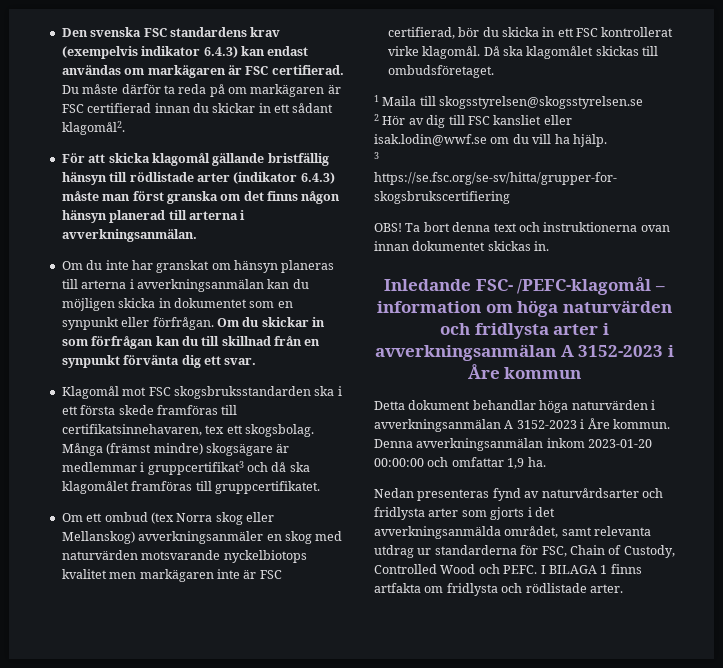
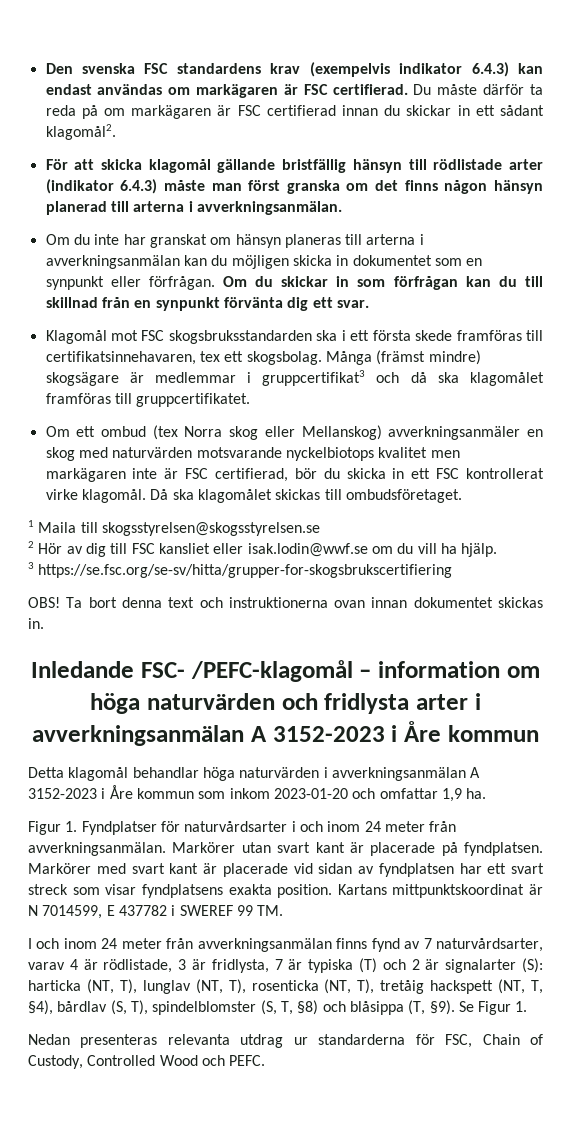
[408,400,471,410] dokument -> [68,767,129,781] klagomål
[612,419,670,429] [374,438,544,451] kommun. Denna avverkningsanmälan -> [136,788,226,799] kommun som
[374,458,424,467] 00:00:00 -> (348, 793) none
[374,488,663,501] [374,507,555,520] [374,526,592,539] Nedan presenteras fynd av naturvårdsarter och fridlysta arter som gjorts i det avverkningsanmälda området, samt -> [28,821,457,835] [28,842,543,856] [28,863,544,877] [28,884,543,898] [28,905,284,919] [28,938,543,952] [28,958,544,973] [28,979,544,994] [28,1000,528,1015] [28,1034,158,1048] Figur 1. Fyndplatser för naturvårdsarter i och inom 24 meter från avverkningsanmälan. Markörer utan svart kant är placerade på fyndplatsen. Markörer med svart kant är placerade vid sidan av fyndplatsen har ett svart streck som visar fyndplatsens exakta position. Kartans mittpunktskoordinat är N 7014599, E 437782 i SWEREF 99 TM. // I och inom 24 meter från avverkningsanmälan finns fynd av 7 naturvårdsarter, varav 4 är rödlistade, 3 är fridlysta, 7 är typiska (T) och 2 är signalarter (S): harticka (NT, T), lunglav (NT, T), rosenticka (NT, T), tretåig hackspett (NT, T, §4), bårdlav (S, T), spindelblomster (S, T, §8) och blåsippa (T, §9). Se Figur 1. // Nedan presenteras
[540,564,642,574] [374,583,623,596] I BILAGA 1 finns artfakta om fridlysta och rödlistade arter. -> (266, 1060) none

